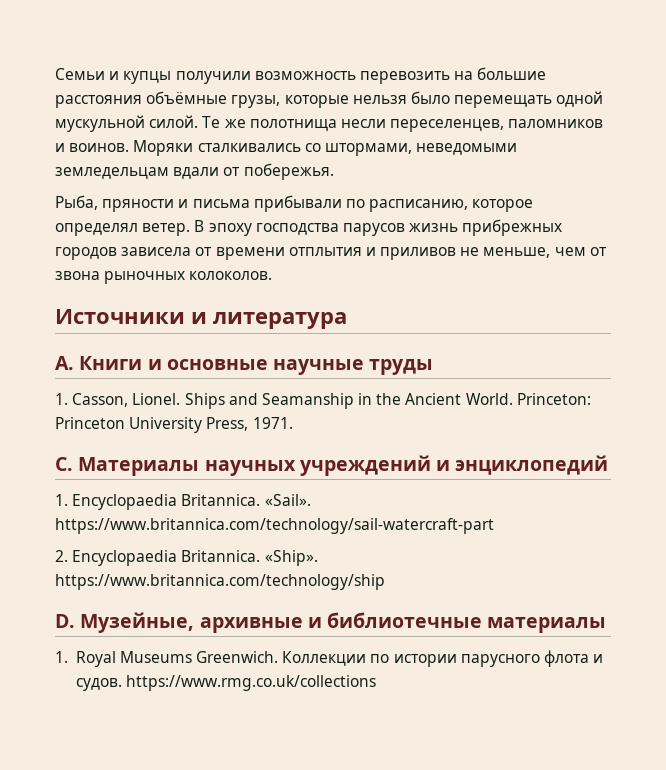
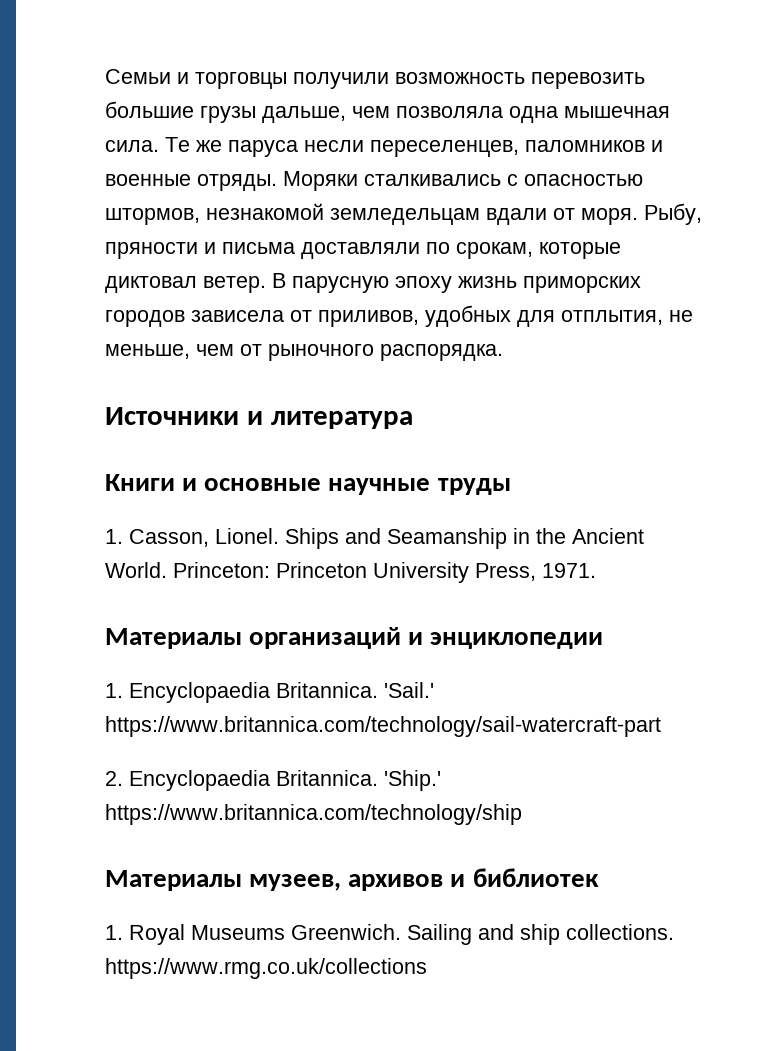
[123,71,172,84] купцы -> [195,72,287,89] торговцы
[454,67,547,80] [55,91,604,108] [55,115,199,132] на большие расстояния объёмные грузы, которые нельзя было перемещать одной мускульной силой. -> [105,101,670,123] [105,140,159,152] большие грузы дальше, чем позволяла одна мышечная сила.
[249,119,337,131] полотнища -> [228,140,298,157] паруса
[69,140,518,156] воинов. Моряки сталкивались со штормами, неведомыми -> [105,171,643,191] [105,203,324,225] военные отряды. Моряки сталкивались с опасностью штормов, незнакомой
[243,163,334,180] [55,195,98,210] побережья. // Рыба, -> [581,203,702,225] моря. Рыбу,
[253,195,534,212] [55,219,563,236] [55,247,457,260] прибывали по расписанию, которое определял ветер. В эпоху господства парусов жизнь прибрежных городов зависела от времени отплытия и приливов -> [301,242,621,259] [105,273,641,293] [105,305,663,327] доставляли по срокам, которые диктовал ветер. В парусную эпоху жизнь приморских городов зависела от приливов, удобных для отплытия,
[55,271,273,284] звона рыночных колоколов. -> [268,344,503,361] рыночного распорядка.
[55,356,74,370] A. -> (413, 420) none
[55,455,609,476] C. Материалы научных учреждений и энциклопедий -> [105,627,604,649] Материалы организаций и энциклопедии
[264,494,311,506] «Sail». -> [384,682,434,698] 'Sail.'
[264,550,318,566] «Ship». -> [384,770,441,791] 'Ship.'
[55,612,607,633] [55,650,604,667] [75,678,122,691] D. Музейные, архивные и библиотечные материалы // 1. Royal Museums Greenwich. Коллекции по истории парусного флота и судов. -> [105,868,599,891] [105,924,674,945] Материалы музеев, архивов и библиотек // 1. Royal Museums Greenwich. Sailing and ship collections.

